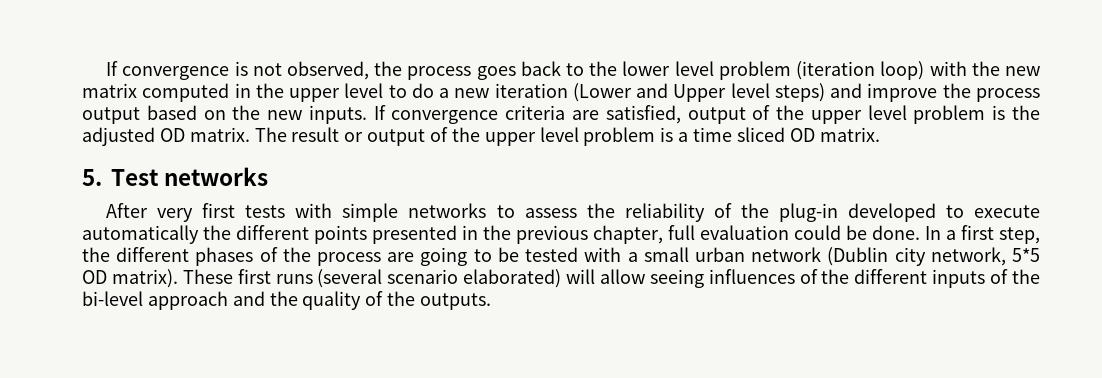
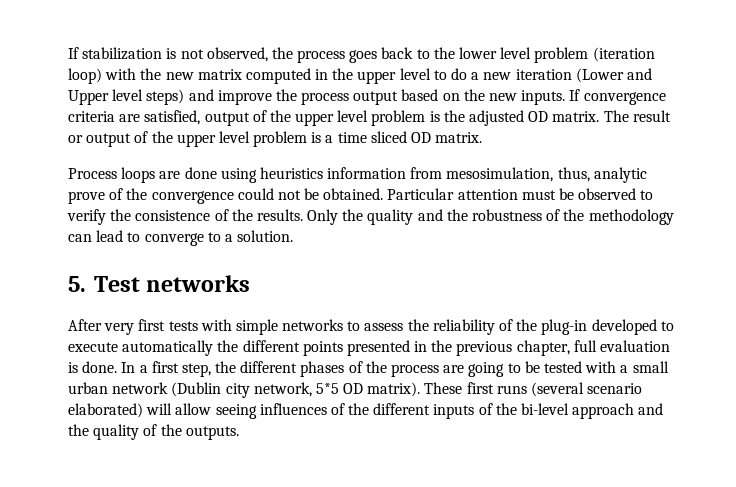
[106,61,230,80] If convergence -> [68,47,163,60] If stabilization
(880, 134) none -> [68,167,647,183] [68,188,654,204] [67,209,674,225] [68,230,294,246] // Process loops are done using heuristics information from mesosimulation, thus, analytic prove of the convergence could not be obtained. Particular attention must be observed to verify the consistence of the results. Only the quality and the robustness of the methodology can lead to converge to a solution.
[794,225,867,240] could be -> [68,362,78,373] is

